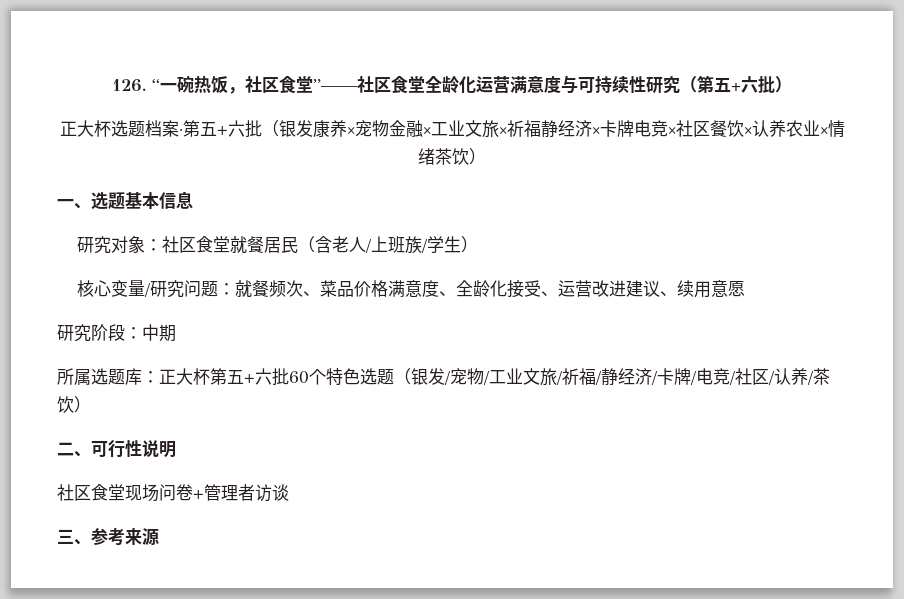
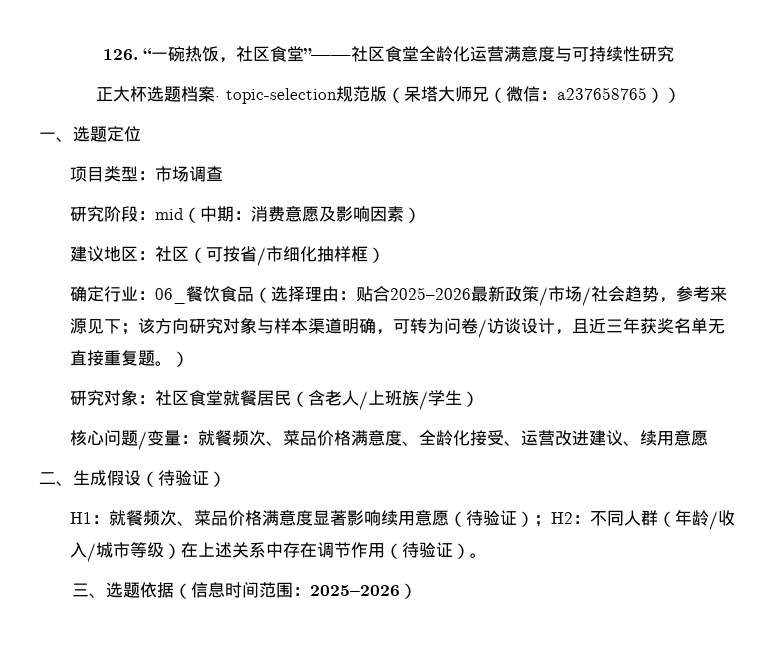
[680,75,792,93] （第五+六批） -> (674, 54) none
[182,120,845,138] [418,148,486,165] [57,191,193,210] 第五+六批（银发康养×宠物金融×工业文旅×祈福静经济×卡牌电竞×社区餐饮×认养农业×情绪茶饮） // 一、选题基本信息 -> [225,86,681,104] [39,126,141,142] [69,166,223,182] [69,206,421,223] [69,246,385,266] [69,286,727,306] [69,317,725,338] [69,350,189,367] topic-selection规范版（呆塔大师兄（微信：a237658765）） // 一、选题定位 // 项目类型：市场调查 // 研究阶段：mid（中期：消费意愿及影响因素） // 建议地区：社区（可按省/市细化抽样框） // 确定行业：06_餐饮食品（选择理由：贴合2025–2026最新政策/市场/社会趋势，参考来源见下；该方向研究对象与样本渠道明确，可转为问卷/访谈设计，且近三年获奖名单无直接重复题。）
[111,280,219,298] 变量/研究问题 -> [103,430,181,450] 问题/变量
[57,324,176,342] [57,368,830,386] [57,396,91,413] [57,440,176,458] [57,484,289,502] [57,528,159,546] 研究阶段：中期 // 所属选题库：正大杯第五+六批60个特色选题（银发/宠物/工业文旅/祈福/静经济/卡牌/电竞/社区/认养/茶饮） // 二、可行性说明 // 社区食堂现场问卷+管理者访谈 // 三、参考来源 -> [39,470,226,487] [69,509,735,530] [69,542,487,562] [71,582,417,599] 二、生成假设（待验证） // H1：就餐频次、菜品价格满意度显著影响续用意愿（待验证）；H2：不同人群（年龄/收入/城市等级）在上述关系中存在调节作用（待验证）。 // 三、选题依据（信息时间范围：2025–2026）

